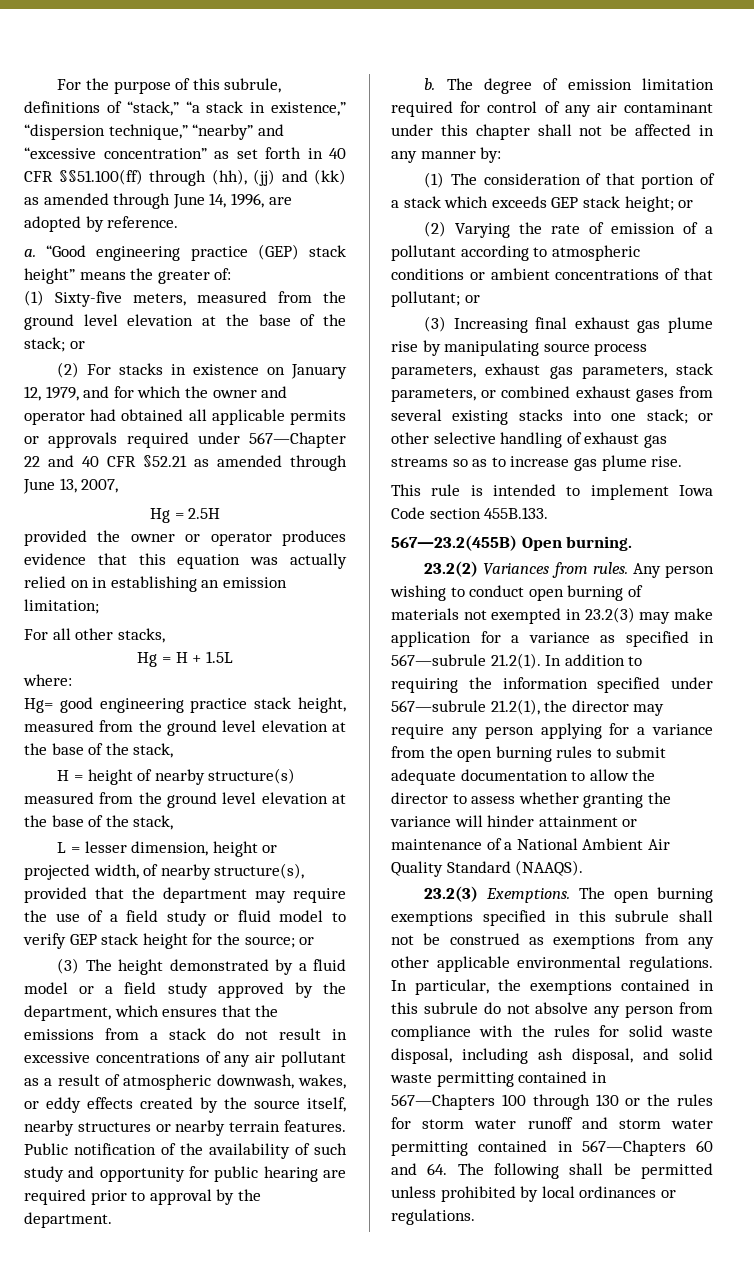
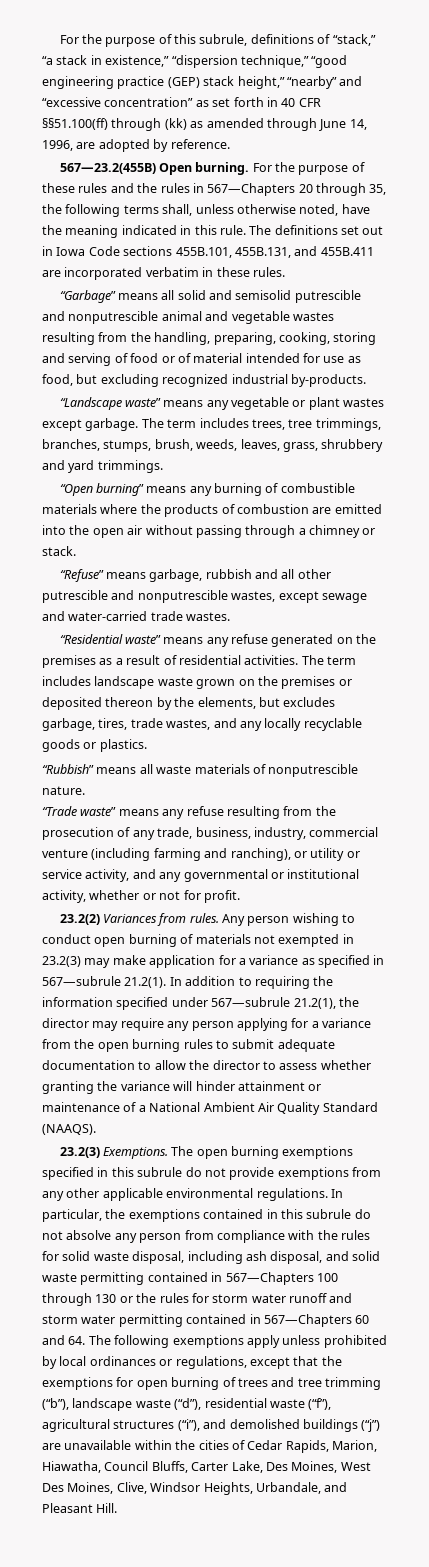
(188, 132) none -> [311,55,348,68] [42,76,285,89] “good engineering practice (GEP) stack height,”
[211,169,308,186] (hh), (jj) and -> (162, 124) none
[24,244,346,261] [24,268,232,284] [24,290,346,307] [24,314,347,330] [24,337,85,352] [57,362,347,379] [24,386,288,401] [24,409,346,425] [24,432,346,448] [24,455,347,471] [23,478,119,494] [149,508,221,523] [24,530,346,546] [24,553,347,569] [24,576,287,592] [24,599,99,614] [24,628,165,643] [137,651,233,667] [23,674,72,686] [24,697,346,713] [24,720,346,736] [24,743,174,758] [57,768,296,785] [24,792,346,808] [24,815,174,830] [57,841,278,857] [24,863,305,880] [24,887,346,903] [24,910,346,926] [23,933,315,949] [57,958,346,975] [24,982,346,998] [24,1005,279,1021] [24,1028,347,1040] [24,1051,347,1067] [24,1074,346,1090] [24,1097,346,1113] [24,1120,347,1136] [24,1143,347,1159] [24,1166,346,1182] [24,1189,261,1205] [24,1212,112,1228] [424,78,714,94] [391,101,713,117] [391,124,714,140] [391,147,502,163] [424,172,715,189] [391,196,694,212] [424,221,713,238] [391,245,640,261] [391,268,713,280] [391,291,480,307] [424,316,713,333] [391,340,648,356] [391,363,713,379] [391,386,713,402] [391,409,713,425] [391,432,667,448] [391,455,683,471] [391,484,713,500] [391,507,549,519] [391,535,633,551] a. “Good engineering practice (GEP) stack height” means the greater of: // (1) Sixty-five meters, measured from the ground level elevation at the base of the stack; or // (2) For stacks in existence on January 12, 1979, and for which the owner and operator had obtained all applicable permits or approvals required under 567—Chapter 22 and 40 CFR §52.21 as amended through June 13, 2007, // Hg = 2.5H // provided the owner or operator produces evidence that this equation was actually relied on in establishing an emission limitation; // For all other stacks, // Hg = H + 1.5L // where: // Hg= good engineering practice stack height, measured from the ground level elevation at the base of the stack, // H = height of nearby structure(s) measured from the ground level elevation at the base of the stack, // L = lesser dimension, height or projected width, of nearby structure(s), provided that the department may require the use of a field study or fluid model to verify GEP stack height for the source; or // (3) The height demonstrated by a fluid model or a field study approved by the department, which ensures that the emissions from a stack do not result in excessive concentrations of any air pollutant as a result of atmospheric downwash, wakes, or eddy effects created by the source itself, nearby structures or nearby terrain features. Public notification of the availability of such study and opportunity for public hearing are required prior to approval by the department. // b. The degree of emission limitation required for control of any air contaminant under this chapter shall not be affected in any manner by: // (1) The consideration of that portion of a stack which exceeds GEP stack height; or // (2) Varying the rate of emission of a pollutant according to atmospheric conditions or ambient concentrations of that pollutant; or // (3) Increasing final exhaust gas plume rise by manipulating source process parameters, exhaust gas parameters, stack parameters, or combined exhaust gases from several existing stacks into one stack; or other selective handling of exhaust gas streams so as to increase gas plume rise. // This rule is intended to implement Iowa Code section 455B.133. // 567—23.2(455B) Open burning. -> [59,162,365,175] [42,183,387,196] [42,204,370,217] [42,225,384,238] [42,246,374,258] [42,267,285,280] [59,290,361,303] [42,311,334,324] [42,332,377,345] [42,353,361,366] [42,374,366,387] [59,397,385,410] [42,418,381,431] [42,439,384,452] [42,460,163,473] [59,483,355,496] [42,504,382,517] [42,525,376,538] [42,546,76,556] [59,569,331,582] [42,590,367,603] [42,611,231,621] [59,634,377,647] [42,655,356,668] [42,676,352,689] [42,697,336,710] [42,718,362,731] [42,739,147,752] [42,764,359,777] [42,786,85,795] [42,806,336,819] [42,827,379,840] [42,848,360,861] [42,869,360,882] [42,890,240,903] 567—23.2(455B) Open burning. For the purpose of these rules and the rules in 567—Chapters 20 through 35, the following terms shall, unless otherwise noted, have the meaning indicated in this rule. The definitions set out in Iowa Code sections 455B.101, 455B.131, and 455B.411 are incorporated verbatim in these rules. // “Garbage” means all solid and semisolid putrescible and nonputrescible animal and vegetable wastes resulting from the handling, preparing, cooking, storing and serving of food or of material intended for use as food, but excluding recognized industrial by-products. // “Landscape waste” means any vegetable or plant wastes except garbage. The term includes trees, tree trimmings, branches, stumps, brush, weeds, leaves, grass, shrubbery and yard trimmings. // “Open burning” means any burning of combustible materials where the products of combustion are emitted into the open air without passing through a chimney or stack. // “Refuse” means garbage, rubbish and all other putrescible and nonputrescible wastes, except sewage and water-carried trade wastes. // “Residential waste” means any refuse generated on the premises as a result of residential activities. The term includes landscape waste grown on the premises or deposited thereon by the elements, but excludes garbage, tires, trade wastes, and any locally recyclable goods or plastics. // “Rubbish” means all waste materials of nonputrescible nature. // “Trade waste” means any refuse resulting from the prosecution of any trade, business, industry, commercial venture (including farming and ranching), or utility or service activity, and any governmental or institutional activity, whether or not for profit.
[679,910,713,922] [391,933,544,945] shall not be construed as -> [185,1167,275,1180] do not provide
[569,1163,713,1179] shall be permitted -> [172,1335,280,1348] exemptions apply
[391,1209,475,1225] regulations. -> [175,1356,342,1369] [42,1377,381,1390] [42,1398,332,1411] [42,1419,381,1432] [42,1440,377,1453] [42,1461,371,1473] [42,1482,348,1495] [42,1503,118,1513] regulations, except that the exemptions for open burning of trees and tree trimming (“b”), landscape waste (“d”), residential waste (“f”), agricultural structures (“i”), and demolished buildings (“j”) are unavailable within the cities of Cedar Rapids, Marion, Hiawatha, Council Bluffs, Carter Lake, Des Moines, West Des Moines, Clive, Windsor Heights, Urbandale, and Pleasant Hill.

